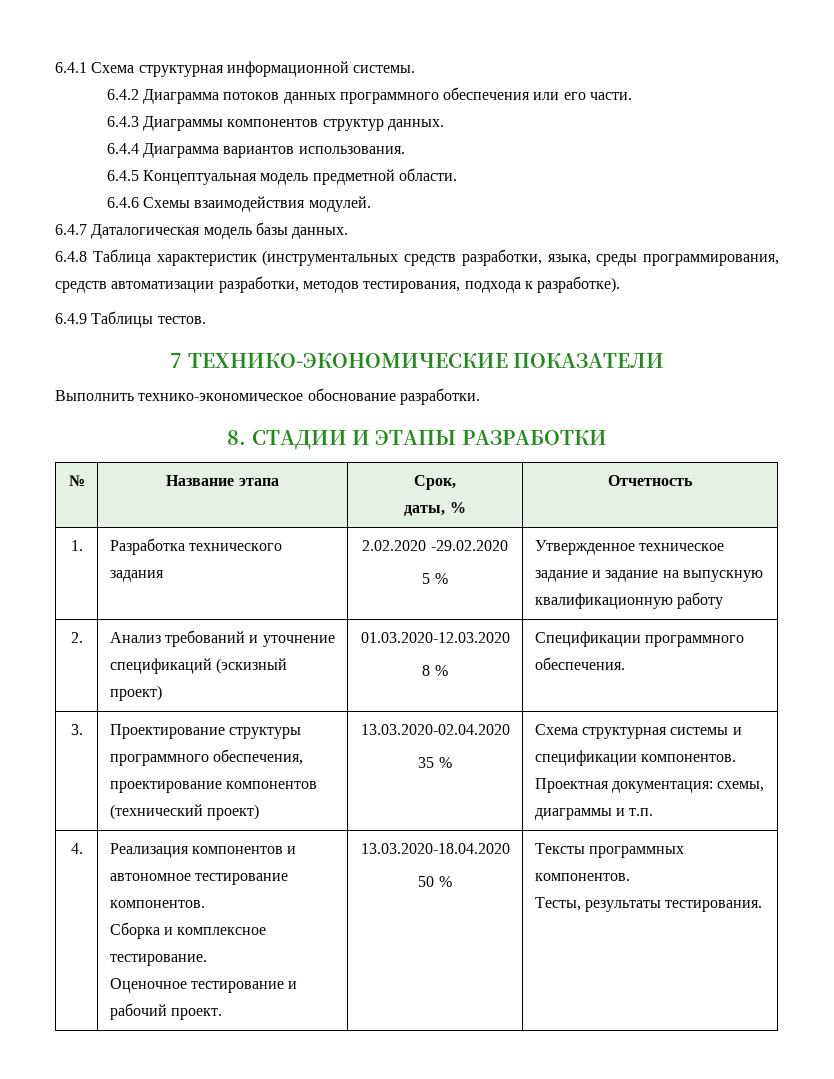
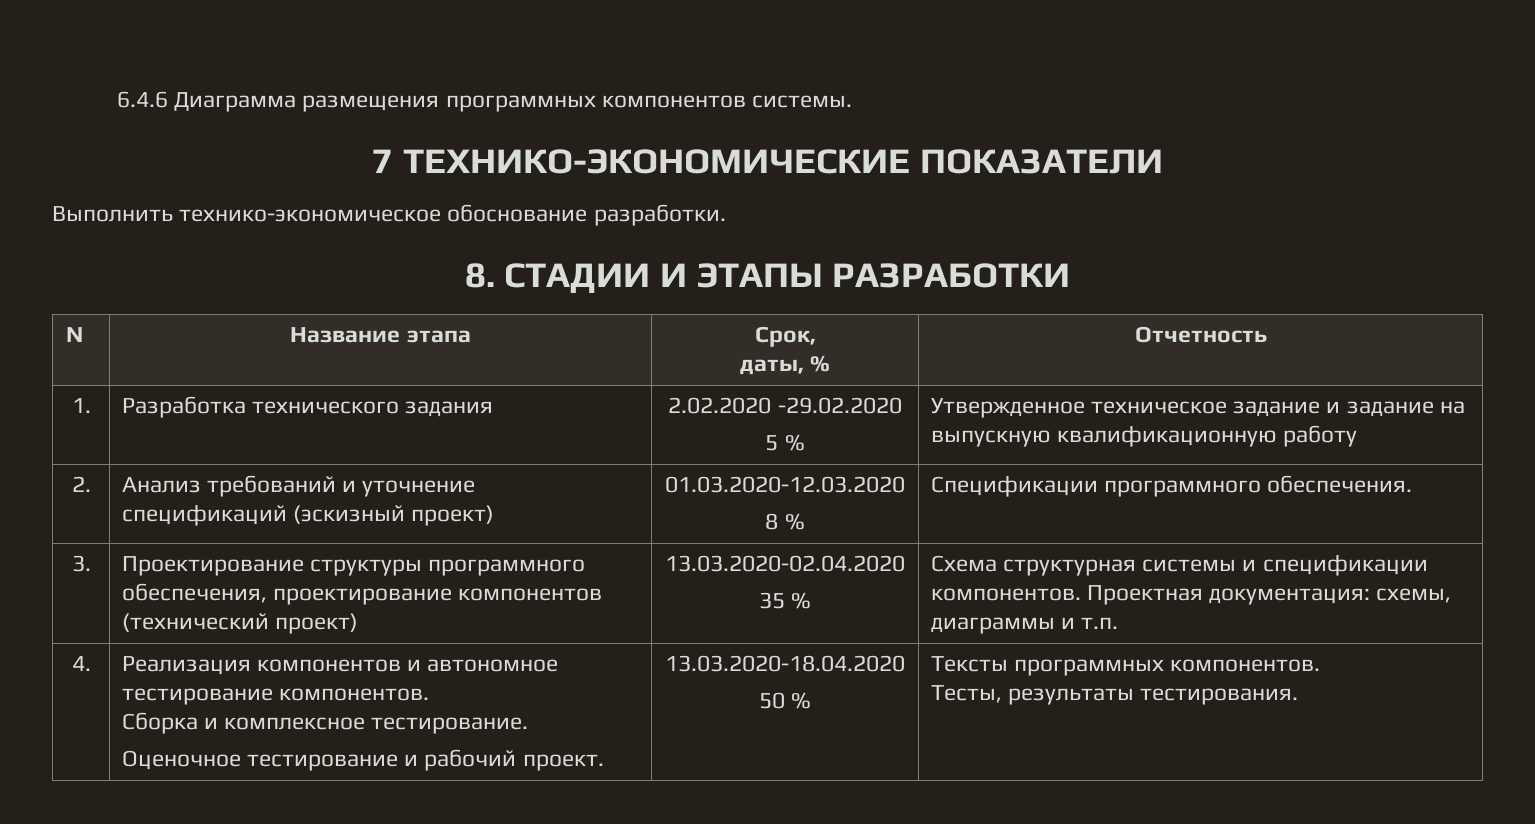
[55,61,416,77] [106,87,633,104] [106,116,444,131] [106,143,405,158] [106,168,457,185] [106,196,371,212] [55,222,349,239] [55,249,779,266] [55,276,621,293] [55,311,206,328] 6.4.1 Схема структурная информационной системы. // 6.4.2 Диаграмма потоков данных программного обеспечения или его части. // 6.4.3 Диаграммы компонентов структур данных. // 6.4.4 Диаграмма вариантов использования. // 6.4.5 Концептуальная модель предметной области. // 6.4.6 Схемы взаимодействия модулей. // 6.4.7 Даталогическая модель базы данных. // 6.4.8 Таблица характеристик (инструментальных средств разработки, языка, среды программирования, средств автоматизации разработки, методов тестирования, подхода к разработке). // 6.4.9 Таблицы тестов. -> [116,91,853,112] 6.4.6 Диаграмма размещения программных компонентов системы.

